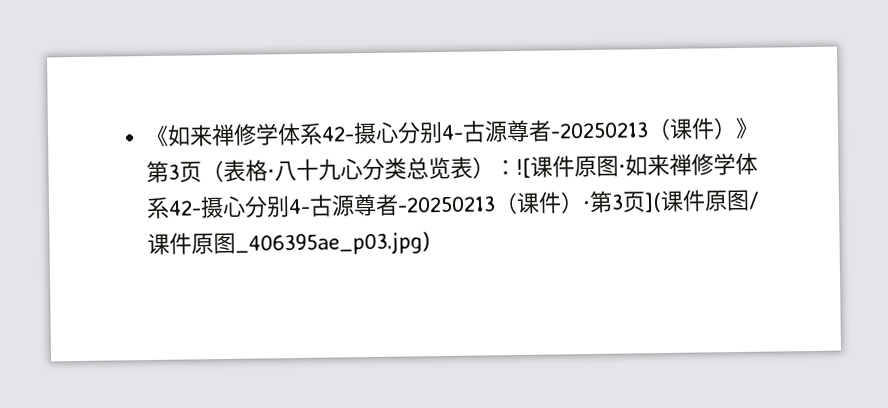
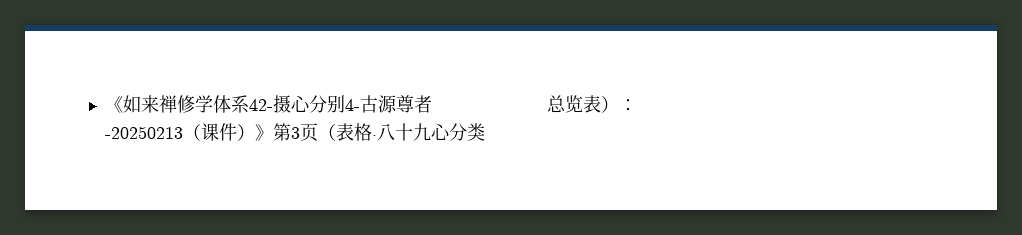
[516,152,759,179] [146,189,760,220] [147,231,431,256] ![课件原图·如来禅修学体系42-摄心分别4-古源尊者-20250213（课件）·第3页](课件原图/课件原图_406395ae_p03.jpg) -> (637, 105) none

